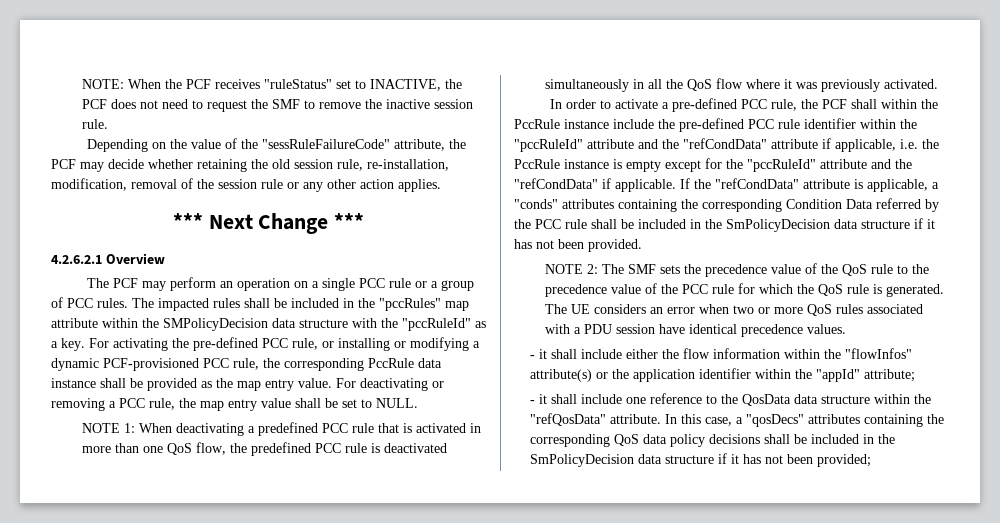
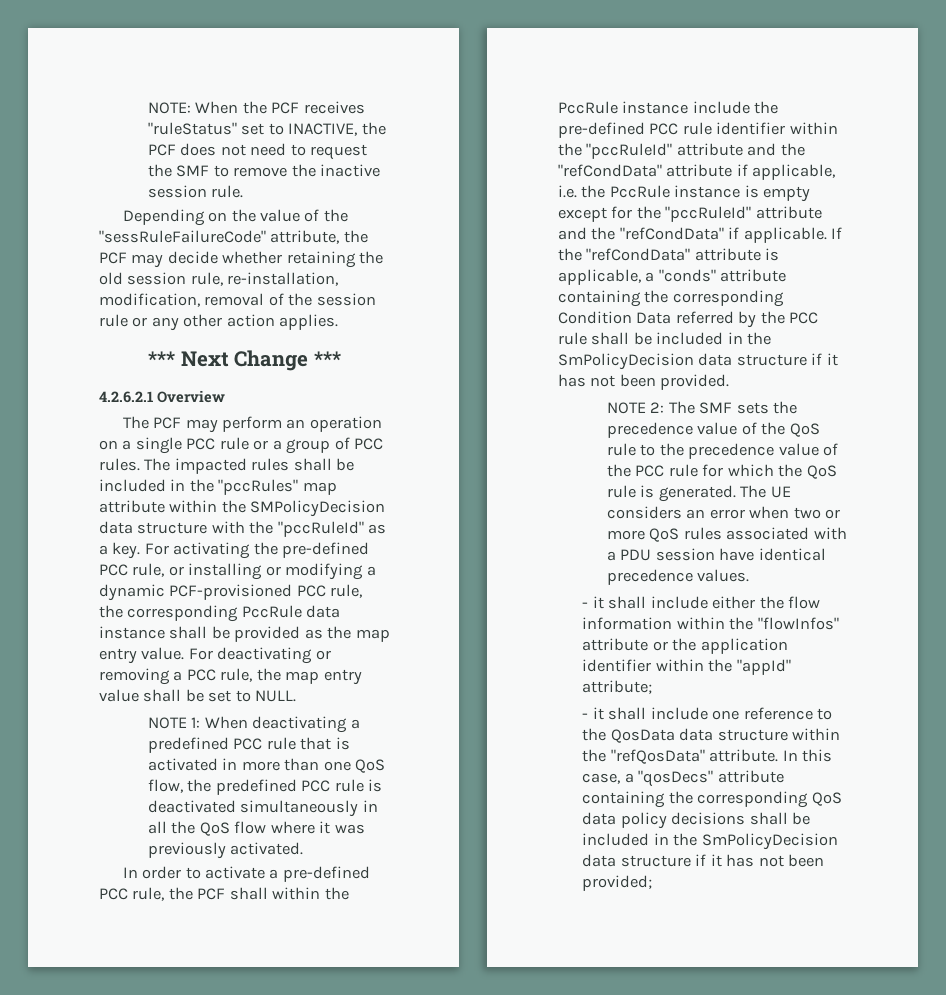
[562,199,614,209] attributes -> [720,269,787,282] attribute
[529,369,592,382] attribute(s) -> [582,638,649,651] attribute
[807,414,860,424] attributes -> [717,770,784,783] attribute

